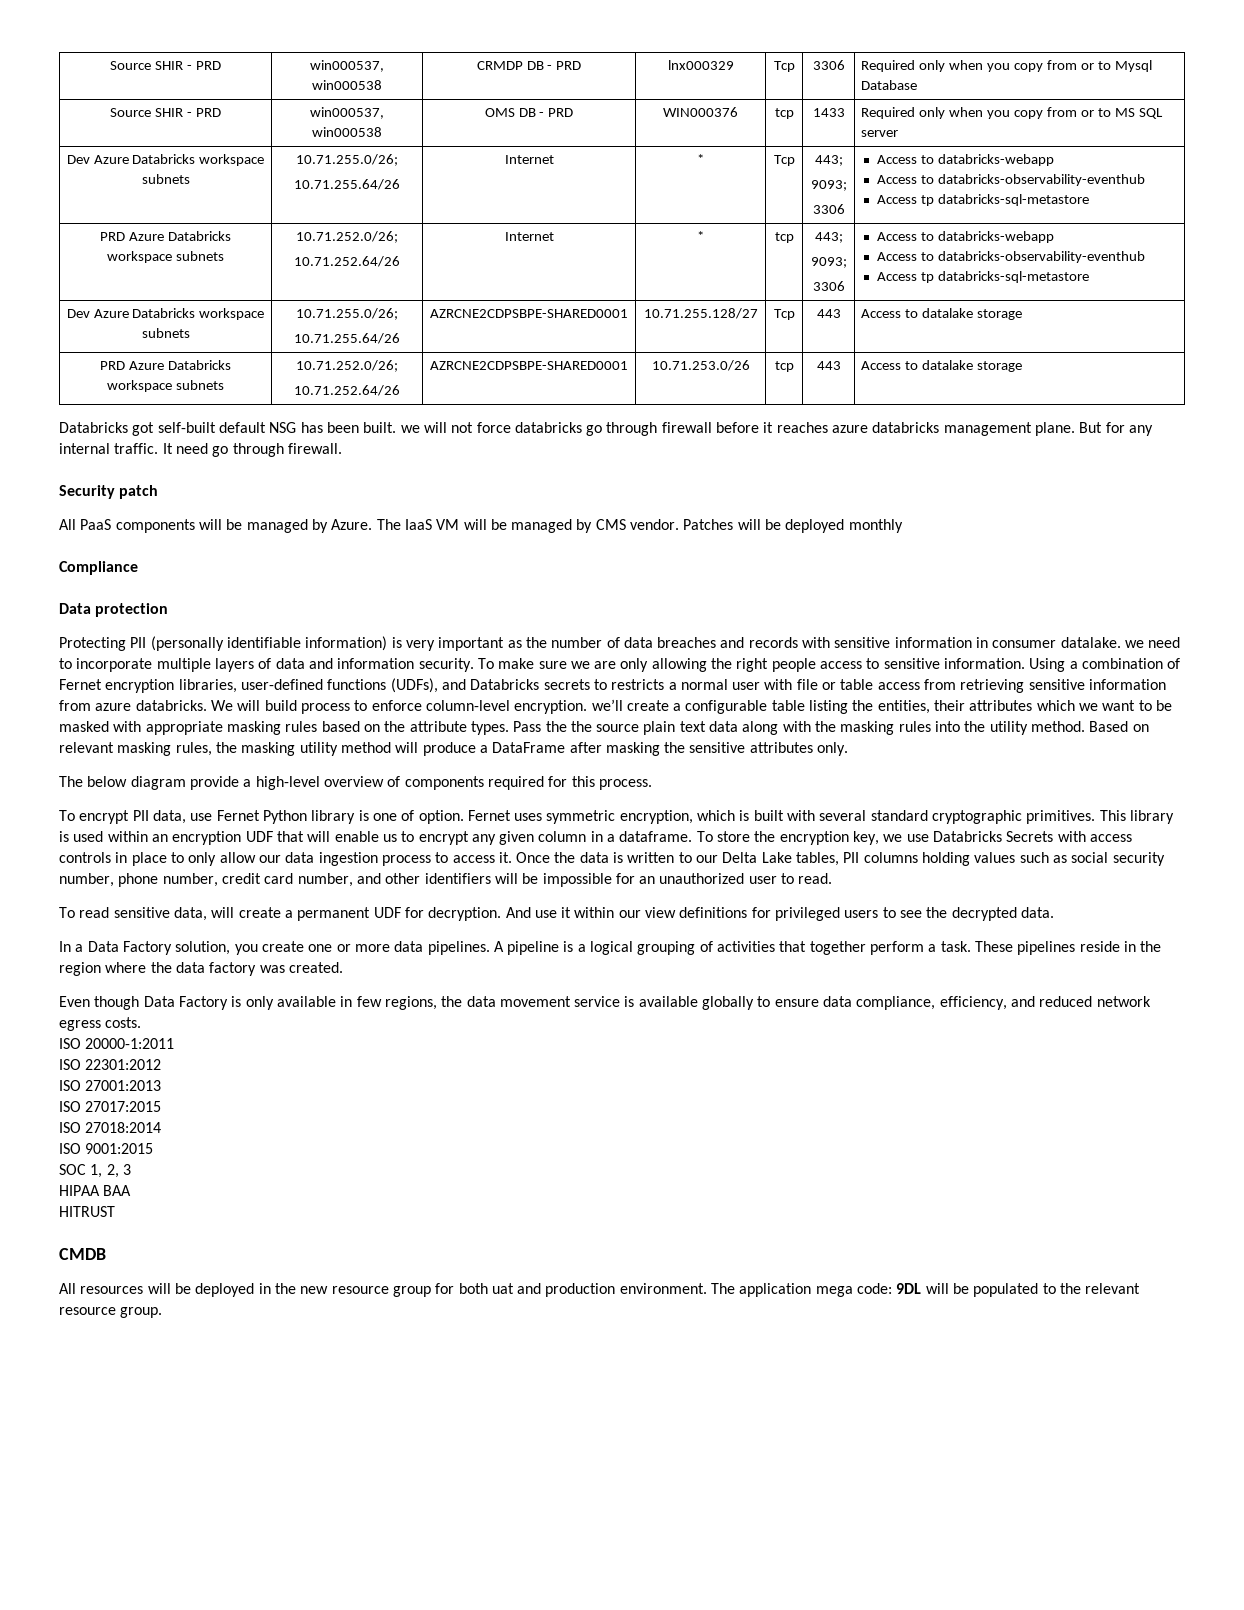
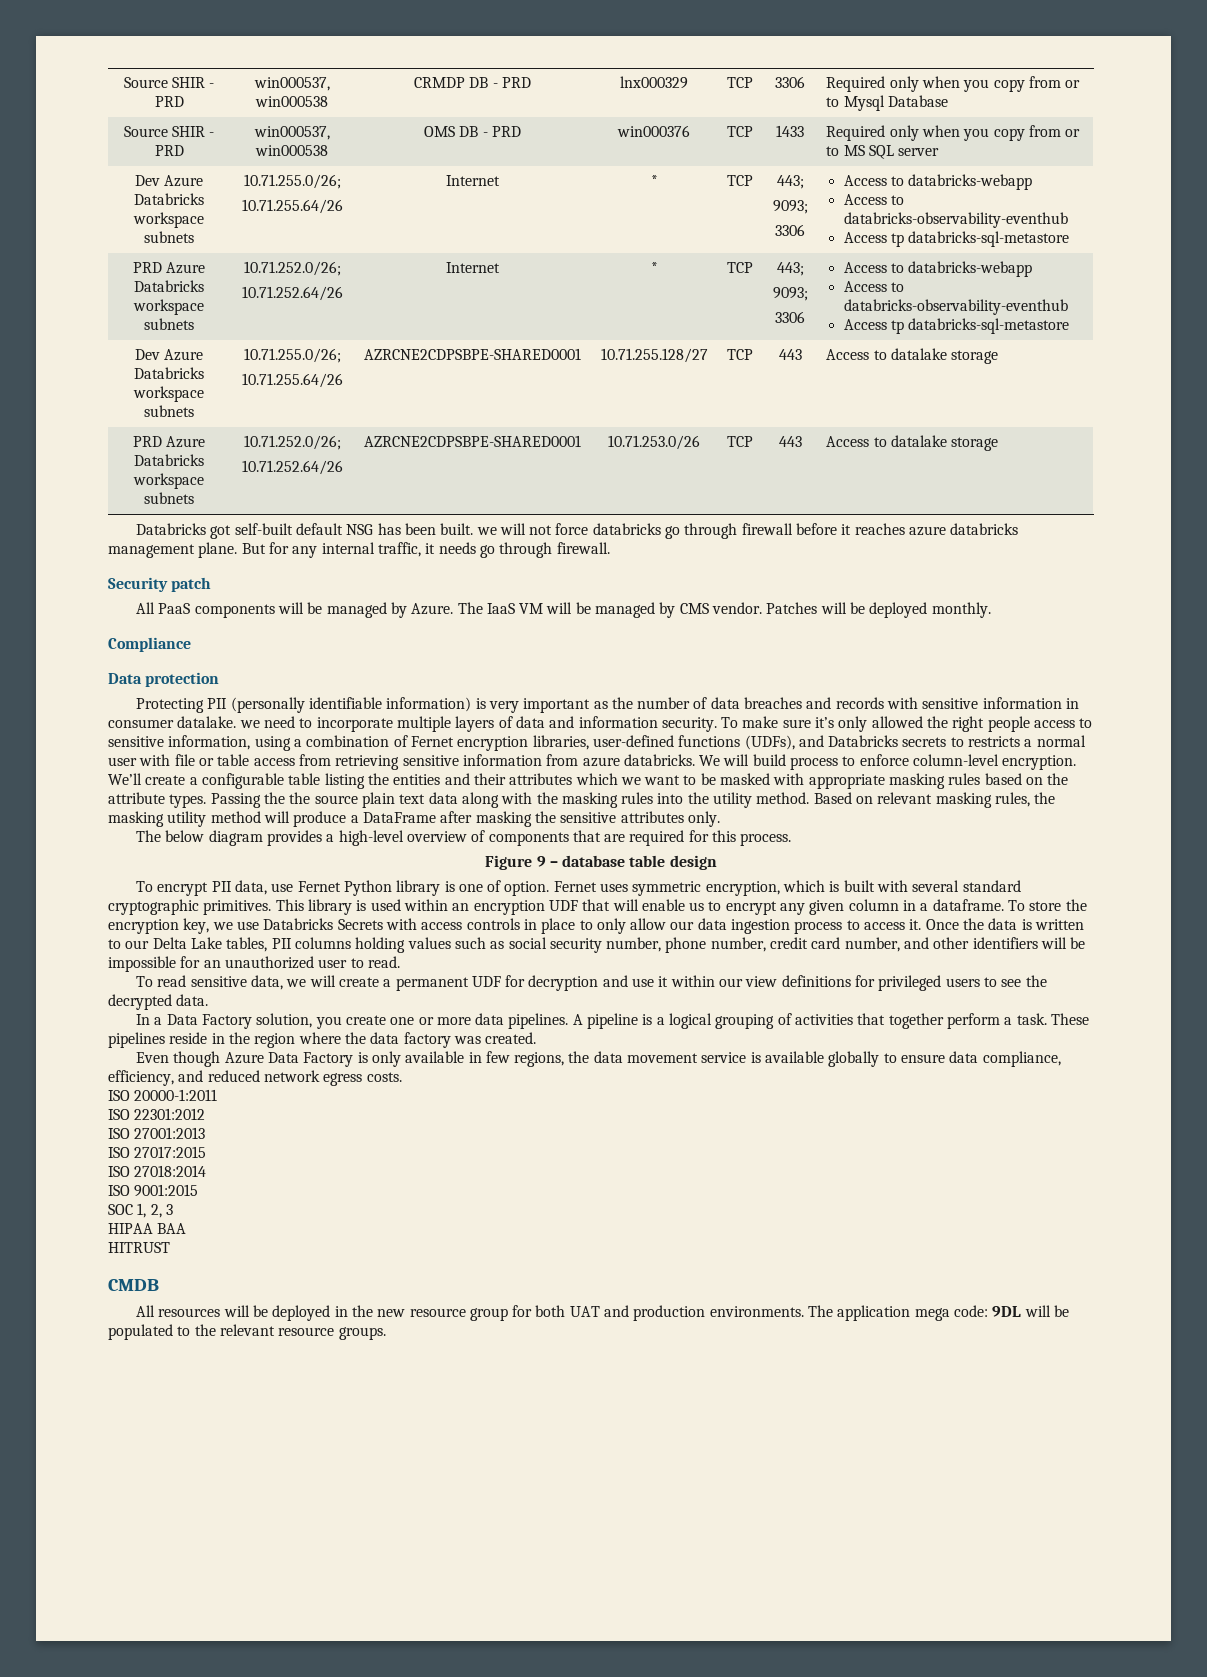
[773,61,795,72] Tcp -> [727,77,753,88] TCP
[663,107,738,117] [774,108,794,119] WIN000376 | tcp -> [617,125,690,137] [727,126,753,137] win000376 | TCP
[773,155,795,166] Tcp -> [727,175,753,186] TCP
[774,232,794,243] tcp -> [727,262,753,273] TCP
[773,309,795,320] Tcp -> [727,349,753,360] TCP
[774,361,794,372] tcp -> [727,436,753,447] TCP
[114,443,208,454] traffic. It need -> [377,542,476,557] traffic, it needs
[848,519,903,533] monthly -> [931,602,991,618] monthly.
[570,658,707,672] we are only allowing -> [815,716,923,732] it’s only allowed
[944,658,1066,672] information. Using -> [168,735,291,751] information, using
[591,699,623,711] we’ll -> [108,773,142,785] We’ll
[877,700,930,714] entities, -> [393,773,470,785] entities and
[513,721,542,732] Pass -> [210,793,261,808] Passing
[189,776,239,790] provide -> [266,830,322,846] provides
(484, 783) none -> [572,830,626,842] that are
(652, 784) none -> [485,855,717,870] // Figure 9 – database table design
(207, 914) none -> [286,979,307,987] we
[428,907,531,921] decryption. And -> [528,975,628,991] decryption and
(140, 1003) none -> [224,1052,264,1064] Azure
[491,1283,514,1294] uat -> [569,1306,600,1317] UAT
[619,1283,707,1294] environment. -> [709,1306,804,1317] environments.
[120,1307,163,1318] group. -> [338,1327,386,1340] groups.

